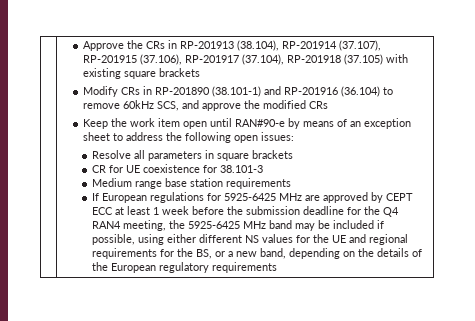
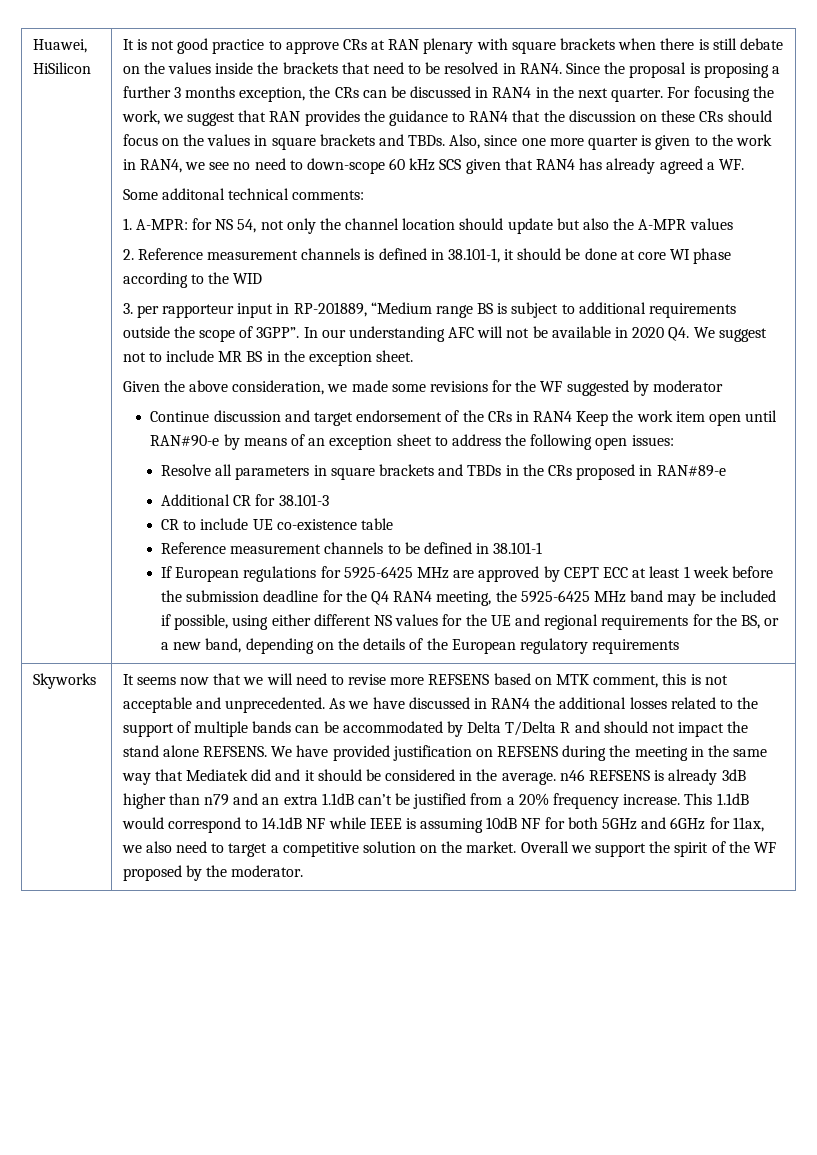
[83,40,382,51] [83,54,409,65] [83,68,201,79] [83,86,394,97] [83,100,329,111] | Approve the CRs in RP-201913 (38.104), RP-201914 (37.107), RP-201915 (37.106), RP-201917 (37.104), RP-201918 (37.105) with existing square brackets // Modify CRs in RP-201890 (38.101-1) and RP-201916 (36.104) to remove 60kHz SCS, and approve the modified CRs // -> [32,39,87,53] [32,62,91,74] [122,38,783,54] [122,62,780,78] [122,86,774,102] [121,110,772,126] [122,134,772,150] [122,158,744,174] [122,188,365,200] [122,218,733,234] [122,248,732,264] [122,272,263,288] [122,302,737,318] [122,326,767,342] [122,350,414,366] [122,380,724,396] [150,410,573,426] Huawei, HiSilicon | It is not good practice to approve CRs at RAN plenary with square brackets when there is still debate on the values inside the brackets that need to be resolved in RAN4. Since the proposal is proposing a further 3 months exception, the CRs can be discussed in RAN4 in the next quarter. For focusing the work, we suggest that RAN provides the guidance to RAN4 that the discussion on these CRs should focus on the values in square brackets and TBDs. Also, since one more quarter is given to the work in RAN4, we see no need to down-scope 60 kHz SCS given that RAN4 has already agreed a WF. // Some additonal technical comments: // 1. A-MPR: for NS 54, not only the channel location should update but also the A-MPR values // 2. Reference measurement channels is defined in 38.101-1, it should be done at core WI phase according to the WID // 3. per rapporteur input in RP-201889, “Medium range BS is subject to additional requirements outside the scope of 3GPP”. In our understanding AFC will not be available in 2020 Q4. We suggest not to include MR BS in the exception sheet. // Given the above consideration, we made some revisions for the WF suggested by moderator // Continue discussion and target endorsement of the CRs in RAN4
[92,164,264,173] [92,178,292,189] // CR for UE coexistence for 38.101-3 // Medium range base station requirements -> [438,464,726,480] [161,494,329,506] [161,518,394,530] [161,542,543,554] and TBDs in the CRs proposed in RAN#89-e // Additional CR for 38.101-3 // CR to include UE co-existence table // Reference measurement channels to be defined in 38.101-1
(278, 267) none -> [32,673,96,689] [122,673,728,688] [122,697,759,713] [122,721,749,737] [122,745,768,761] [121,769,746,785] [122,793,749,809] [121,817,764,833] [121,841,776,857] [122,865,304,881] // Skyworks | It seems now that we will need to revise more REFSENS based on MTK comment, this is not acceptable and unprecedented. As we have discussed in RAN4 the additional losses related to the support of multiple bands can be accommodated by Delta T/Delta R and should not impact the stand alone REFSENS. We have provided justification on REFSENS during the meeting in the same way that Mediatek did and it should be considered in the average. n46 REFSENS is already 3dB higher than n79 and an extra 1.1dB can’t be justified from a 20% frequency increase. This 1.1dB would correspond to 14.1dB NF while IEEE is assuming 10dB NF for both 5GHz and 6GHz for 11ax, we also need to target a competitive solution on the market. Overall we support the spirit of the WF proposed by the moderator.

